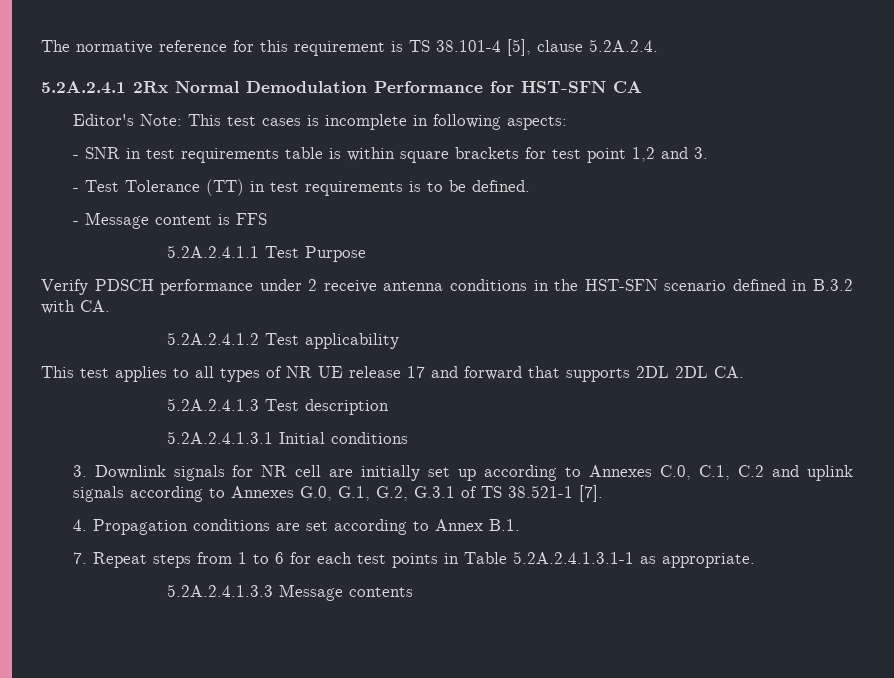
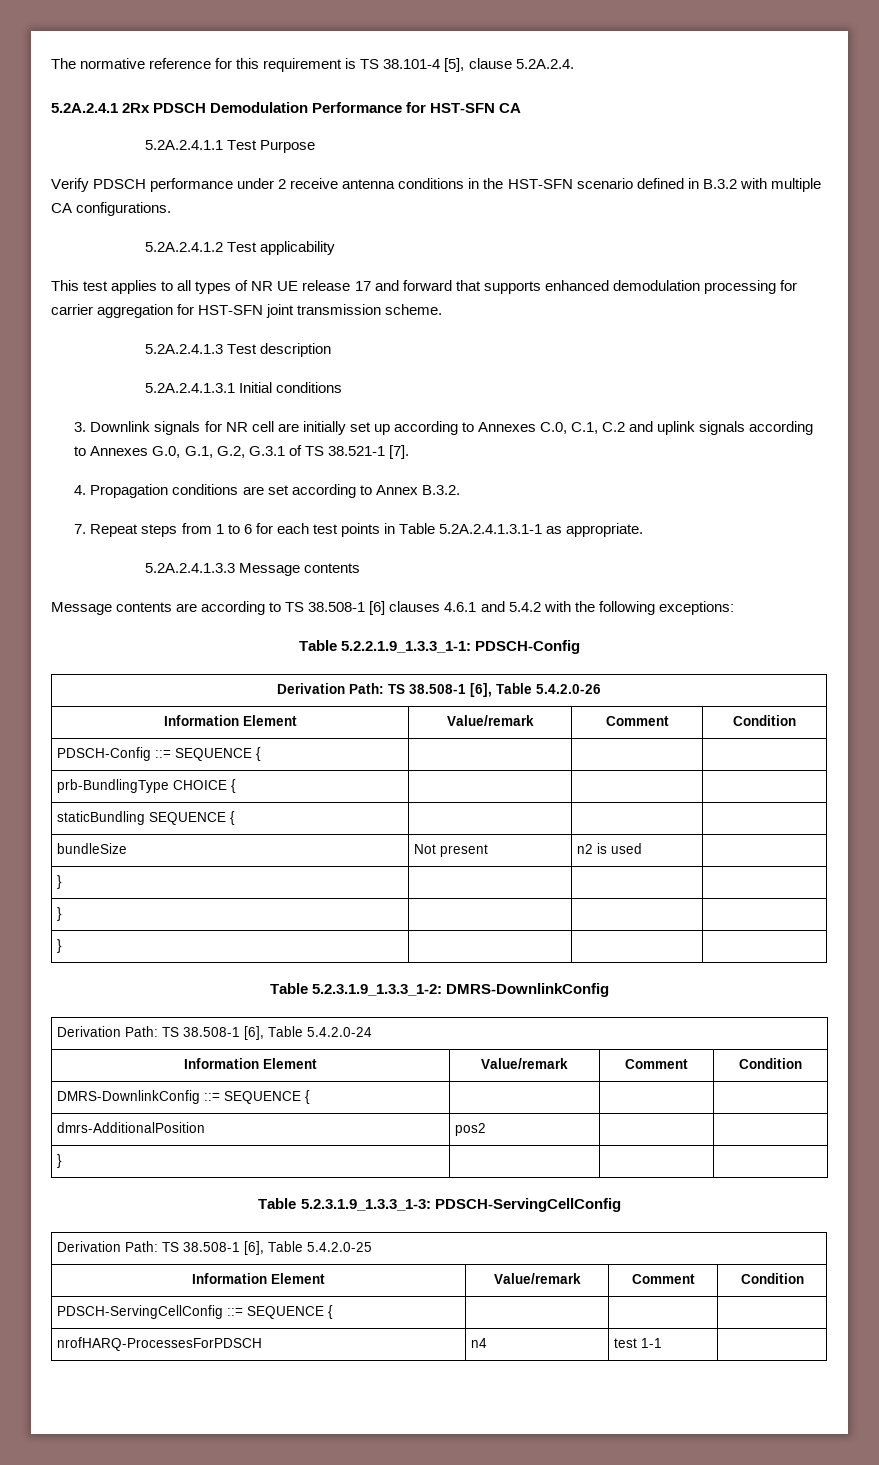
[175,81,239,93] Normal -> [153,103,207,113] PDSCH
[72,114,567,130] [72,147,708,163] [72,179,530,196] [72,212,267,229] // Editor's Note: This test cases is incomplete in following aspects: // - SNR in test requirements table is within square brackets for test point 1,2 and 3. // - Test Tolerance (TT) in test requirements is to be defined. // - Message content is FFS -> (522, 108) none
[80,300,110,312] CA. -> [770,178,821,192] [51,202,172,216] multiple CA configurations.
[636,366,744,378] 2DL 2DL CA. -> [544,280,797,294] [51,304,443,318] enhanced demodulation processing for carrier aggregation for HST-SFN joint transmission scheme.
[488,519,520,531] B.1. -> [421,485,460,495] B.3.2.
(414, 592) none -> [51,601,734,615] [298,640,581,654] [277,683,601,697] [163,715,297,726] [446,715,534,726] [605,716,669,726] [733,715,796,726] [57,747,262,761] [57,779,237,793] [57,811,236,825] [57,843,128,854] [414,844,489,857] [577,843,643,854] [57,875,63,889] [57,907,63,921] [57,939,63,953] [269,983,610,997] [57,1026,373,1040] [184,1058,317,1069] [481,1058,568,1069] [625,1059,688,1069] [739,1058,802,1069] [57,1090,311,1104] [57,1122,206,1133] [455,1123,487,1136] [57,1154,63,1168] [258,1198,621,1212] [57,1241,373,1255] [192,1273,325,1284] [493,1273,581,1284] [631,1274,695,1284] [740,1273,804,1284] [57,1305,334,1319] [57,1337,263,1351] [471,1338,488,1348] [614,1338,663,1348] // Message contents are according to TS 38.508-1 [6] clauses 4.6.1 and 5.4.2 with the following exceptions: // Table 5.2.2.1.9_1.3.3_1-1: PDSCH-Config // Derivation Path: TS 38.508-1 [6], Table 5.4.2.0-26 // Information Element | Value/remark | Comment | Condition // PDSCH-Config ::= SEQUENCE { | | | // prb-BundlingType CHOICE { | | | // staticBundling SEQUENCE { | | | // bundleSize | Not present | n2 is used | // } | | | // } | | | // } | | | // Table 5.2.3.1.9_1.3.3_1-2: DMRS-DownlinkConfig // Derivation Path: TS 38.508-1 [6], Table 5.4.2.0-24 // Information Element | Value/remark | Comment | Condition // DMRS-DownlinkConfig ::= SEQUENCE { | | | // dmrs-AdditionalPosition | pos2 | | // } | | | // Table 5.2.3.1.9_1.3.3_1-3: PDSCH-ServingCellConfig // Derivation Path: TS 38.508-1 [6], Table 5.4.2.0-25 // Information Element | Value/remark | Comment | Condition // PDSCH-ServingCellConfig ::= SEQUENCE { | | | // nrofHARQ-ProcessesForPDSCH | n4 | test 1-1 |

